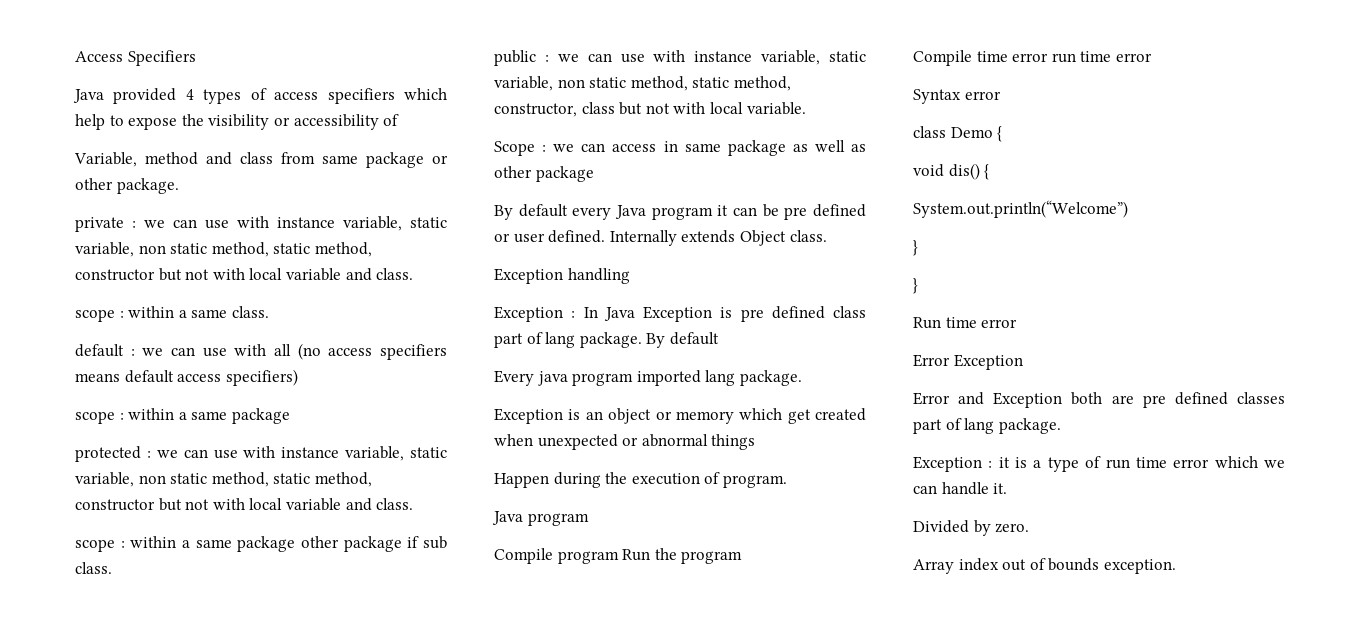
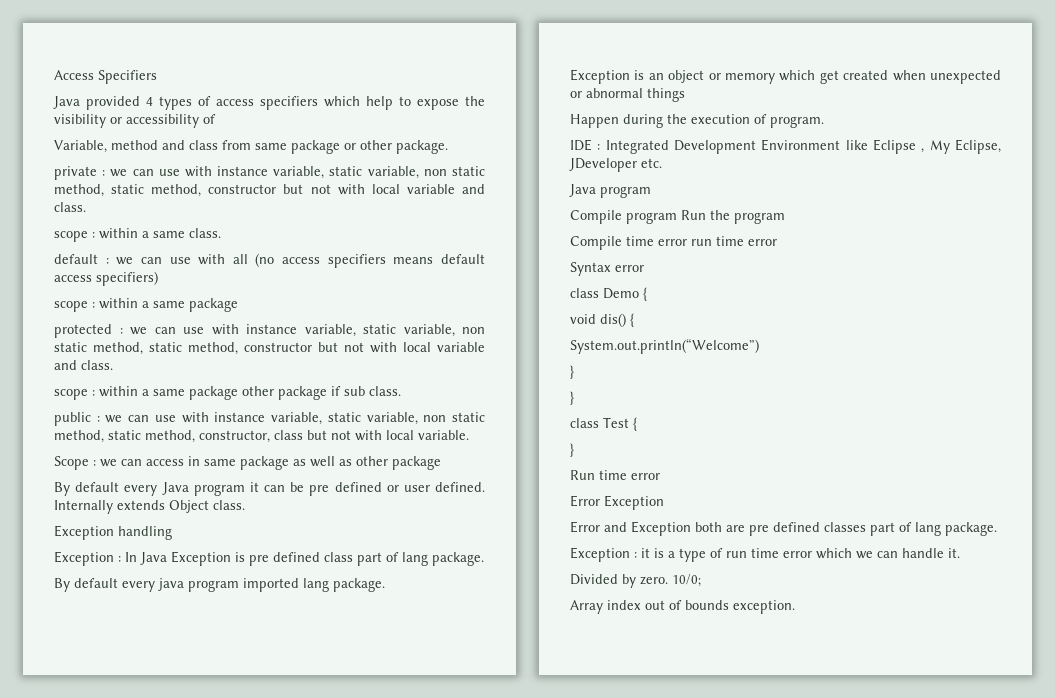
[646,332,719,348] [494,370,534,386] By default // Every -> [54,578,155,592] // By default every
(787, 481) none -> [570,139,1001,154] [569,158,662,172] // IDE : Integrated Development Environment like Eclipse , My Eclipse, JDeveloper etc.
(918, 286) none -> [570,417,637,431] [570,443,574,457] // class Test { // }
(1030, 528) none -> [672,574,701,587] 10/0;

